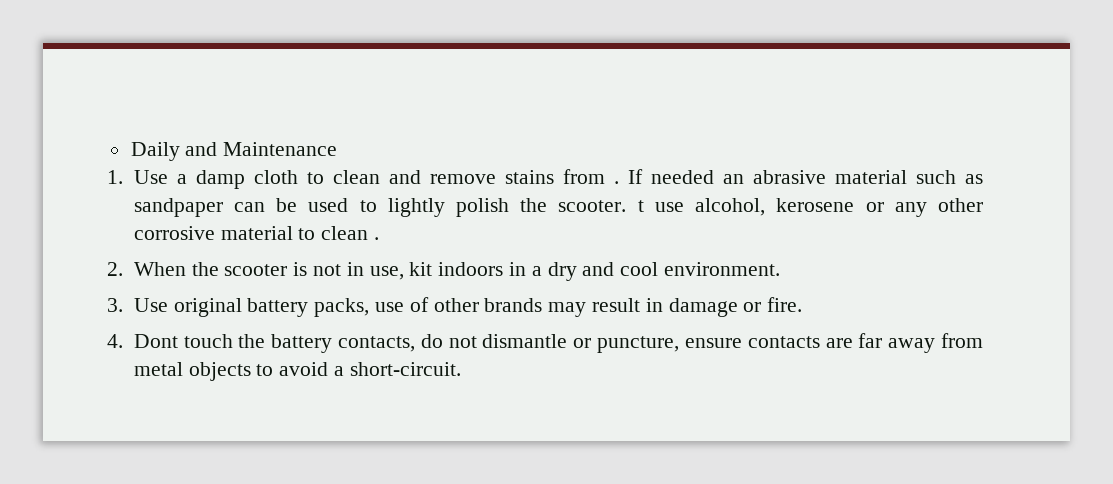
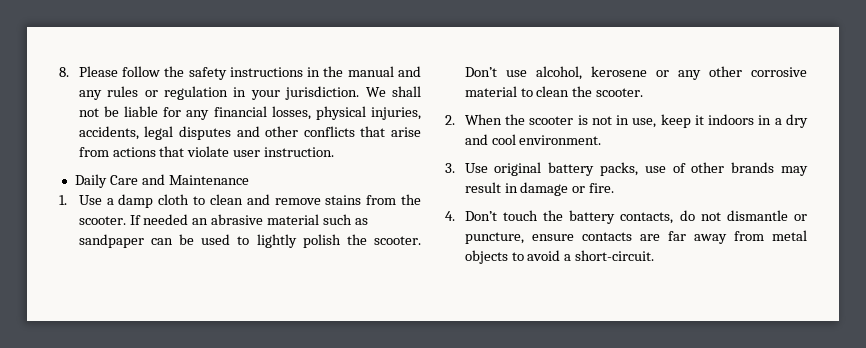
[130,142,180,161] Daily -> [59,66,422,80] [78,86,422,100] [78,106,422,120] [78,126,421,140] [78,146,335,157] [74,174,138,188] 8. Please follow the safety instructions in the manual and any rules or regulation in your jurisdiction. We shall not be liable for any financial losses, physical injuries, accidents, legal disputes and other conflicts that arise from actions that violate user instruction. // Daily Care
[613,181,619,184] . -> [400,194,421,205] [78,216,126,225] the scooter.
[637,200,644,212] t -> [464,67,497,77] Don’t
[373,237,379,240] . -> [572,86,644,97] the scooter.
[409,262,433,276] kit -> [660,114,704,128] keep it
[133,334,178,348] Dont -> [464,211,497,221] Don’t

